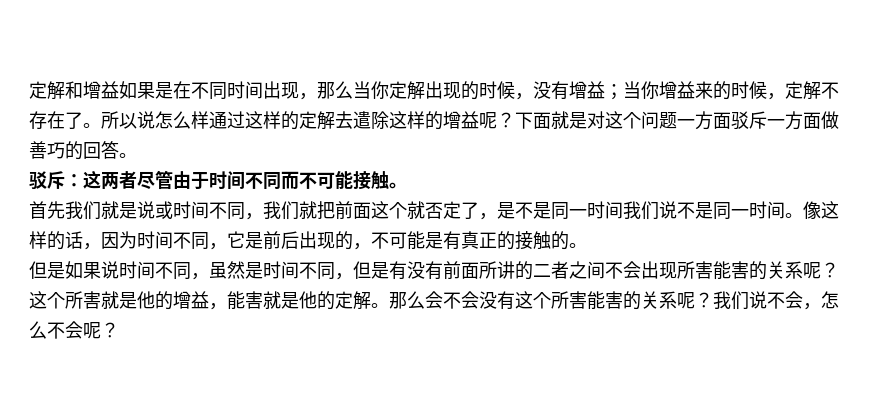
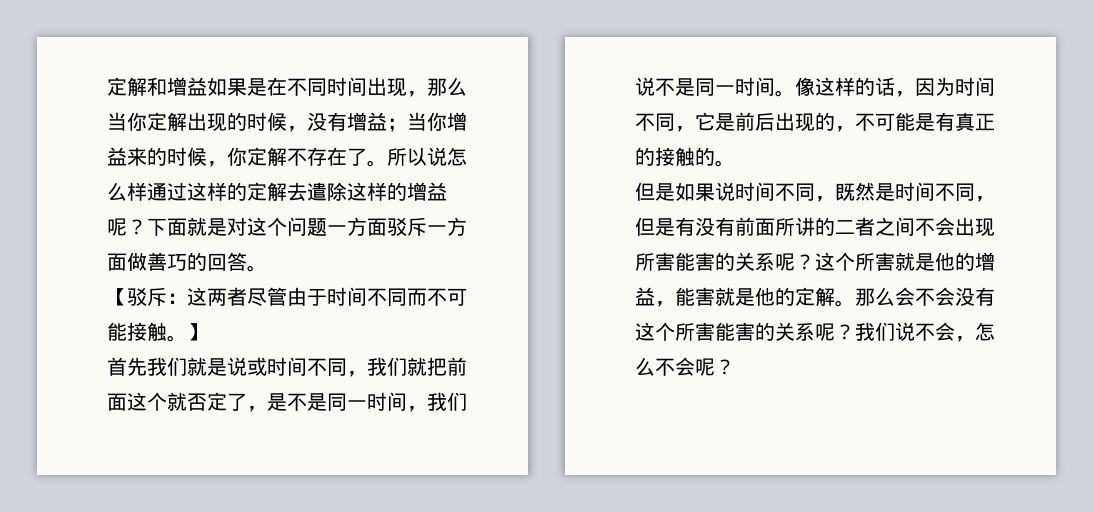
(785, 96) none -> [227,147,247,166] 你
(137, 155) none -> [107,288,127,306] 【
(407, 185) none -> [187,323,207,341] 】
(623, 210) none -> [407,406,427,412] ，
[209,262,227,279] 虽 -> [835,183,855,201] 既

